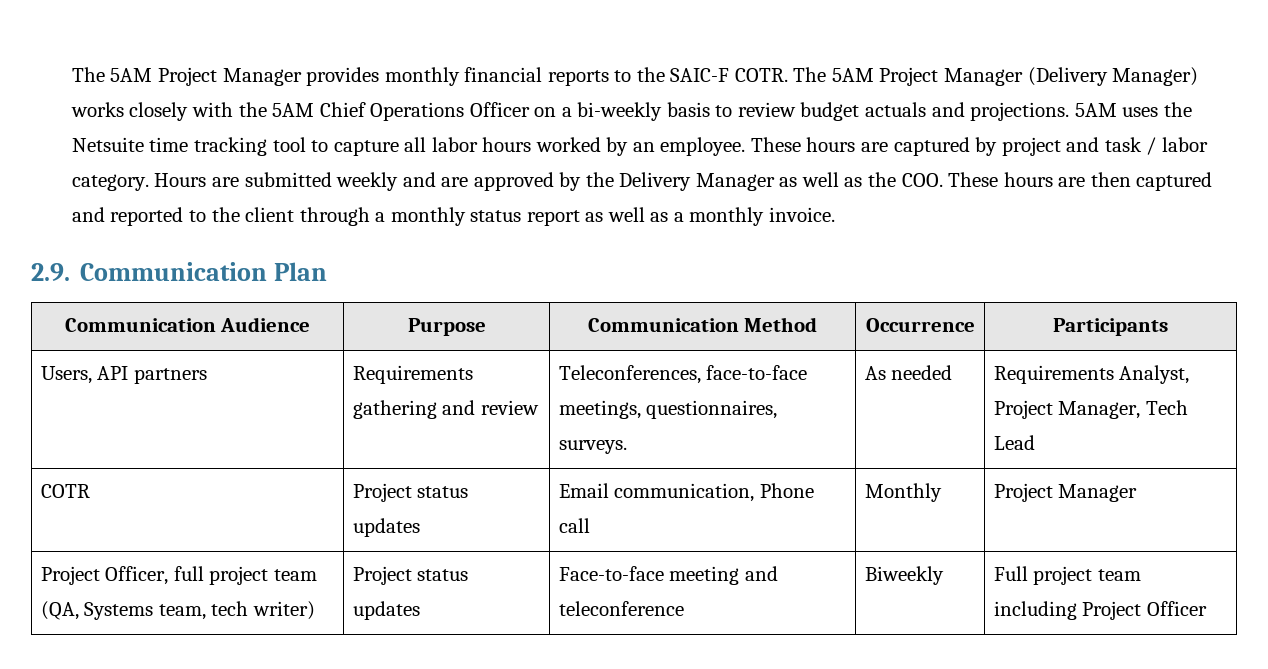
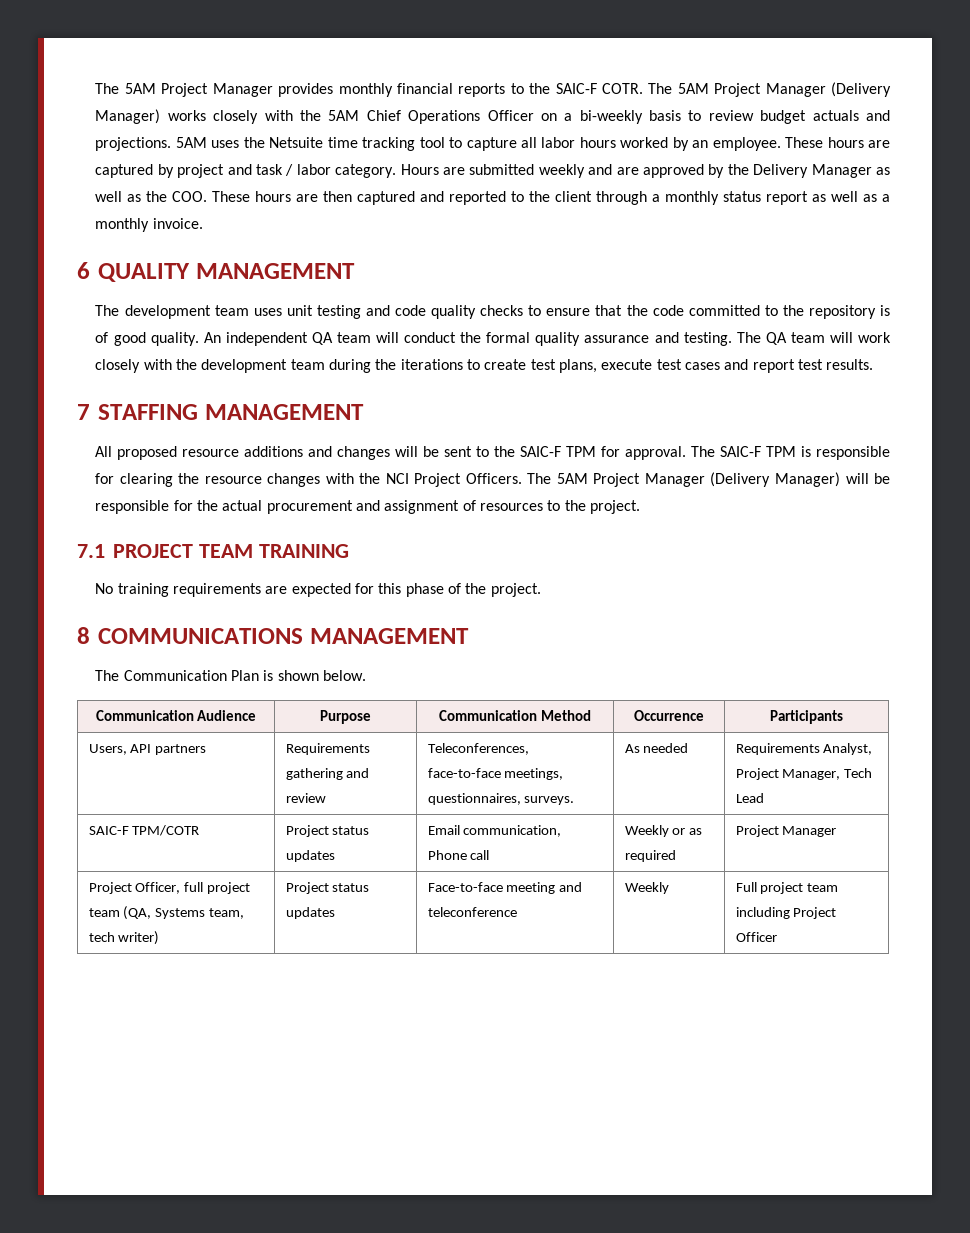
[31,263,70,281] 2.9. -> [77,262,355,282] [95,305,891,319] [95,332,892,346] [95,359,874,373] [77,404,364,420] [95,446,890,460] [95,472,891,487] [95,500,640,514] [77,544,349,558] [95,583,541,597] [77,627,469,644] [95,670,120,681] 6 QUALITY MANAGEMENT // The development team uses unit testing and code quality checks to ensure that the code committed to the repository is of good quality. An independent QA team will conduct the formal quality assurance and testing. The QA team will work closely with the development team during the iterations to create test plans, execute test cases and report test results. // 7 STAFFING MANAGEMENT // All proposed resource additions and changes will be sent to the SAIC-F TPM for approval. The SAIC-F TPM is responsible for clearing the resource changes with the NCI Project Officers. The 5AM Project Manager (Delivery Manager) will be responsible for the actual procurement and assignment of resources to the project. // 7.1 PROJECT TEAM TRAINING // No training requirements are expected for this phase of the project. // 8 COMMUNICATIONS MANAGEMENT // The
(328, 271) none -> [263,670,367,681] is shown below.
[40,484,90,498] COTR -> [88,825,200,836] SAIC-F TPM/COTR
[864,483,942,502] Monthly -> [624,825,703,837] [624,850,676,862] Weekly or as required
[864,566,944,585] Biweekly -> [624,882,669,894] Weekly

